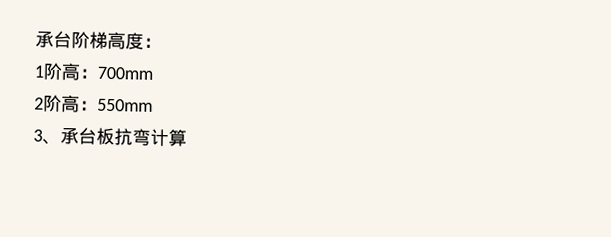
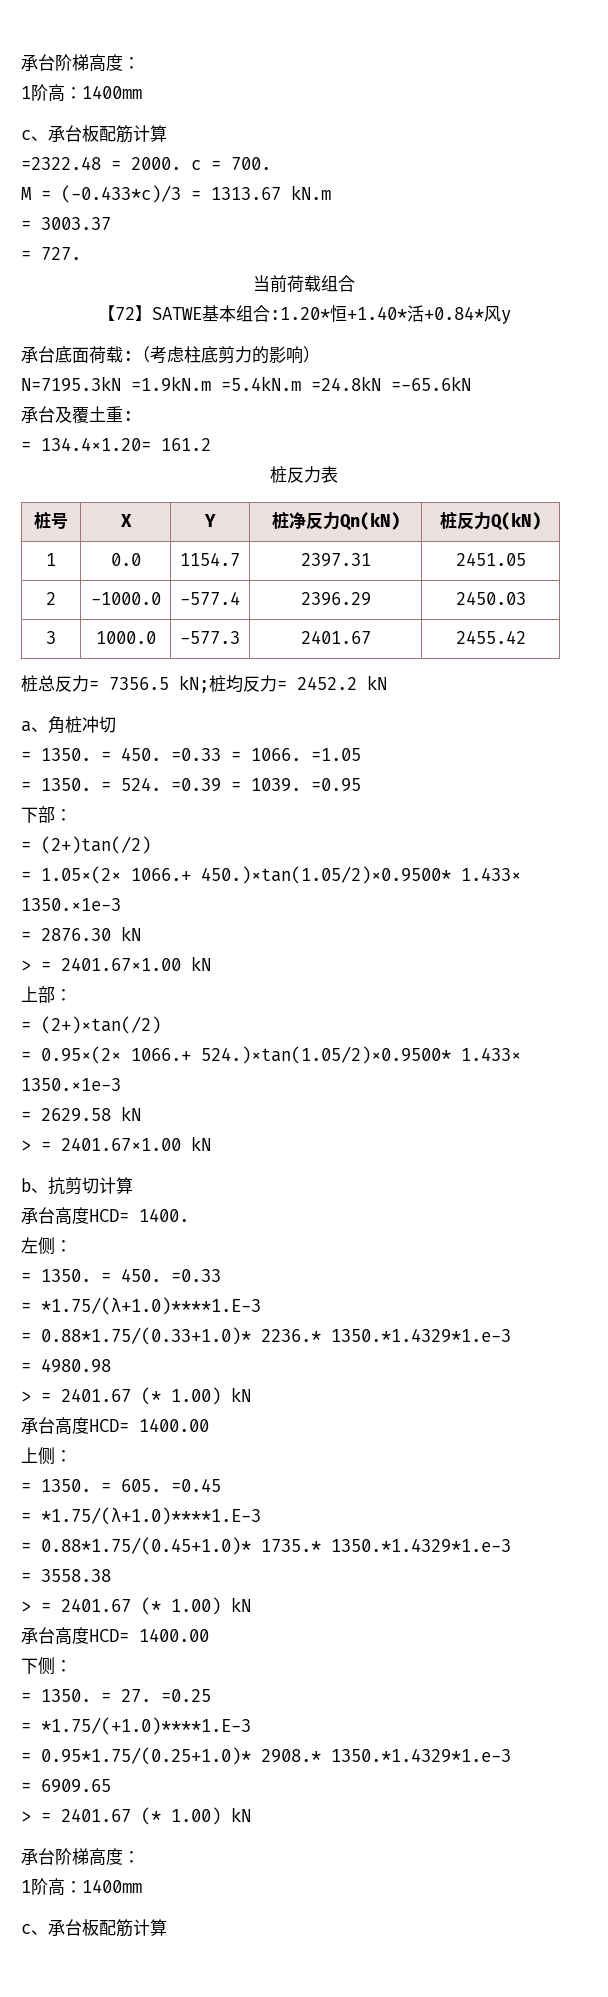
[35,30,162,50] [34,62,154,81] [34,94,153,113] [33,127,187,147] 承台阶梯高度： // 1阶高：700mm // 2阶高：550mm // 3、承台板抗弯计算 -> [21,54,140,72] [21,84,142,102] [21,125,167,143] [21,156,271,170] [21,185,331,203] [21,217,111,230] [21,247,81,260] [253,275,355,293] [97,305,511,324] [21,346,320,364] [21,376,471,392] [21,406,133,423] [21,437,211,451] [270,466,338,483] [34,511,68,529] [120,514,132,527] [204,514,216,527] [271,511,400,530] [440,511,541,530] [46,553,56,566] [110,553,141,566] [180,552,240,566] [300,553,371,567] [455,552,526,566] [46,592,56,605] [90,592,161,605] [180,591,240,605] [300,592,371,606] [455,591,526,605] [46,631,56,644] [95,631,156,644] [180,631,240,644] [300,630,371,644] [455,630,526,644] [21,675,387,693] [21,716,116,734] [21,747,361,761] [21,777,361,792] [21,806,72,823] [21,836,151,854] [21,866,521,884] [21,898,121,911] [21,926,141,941] [21,956,211,971] [21,986,72,1003] [21,1016,161,1034] [21,1046,521,1064] [21,1078,121,1091] [21,1106,141,1122] [21,1136,211,1151] [21,1177,133,1195] [21,1207,189,1225] [21,1237,72,1255] [21,1268,221,1282] [21,1297,261,1315] [21,1327,511,1345] [21,1358,111,1373] [21,1387,251,1405] [21,1417,209,1435] [21,1447,72,1465] [21,1478,221,1492] [21,1507,261,1525] [21,1537,511,1555] [21,1569,111,1582] [21,1597,251,1615] [21,1627,209,1645] [21,1657,72,1675] [21,1689,211,1702] [21,1717,251,1735] [21,1747,511,1765] [21,1779,111,1793] [21,1807,251,1825] [21,1848,140,1866] [21,1878,142,1896] [21,1919,167,1937] 承台阶梯高度： // 1阶高：1400mm // c、承台板配筋计算 // =2322.48 = 2000. c = 700. // M = (-0.433*c)/3 = 1313.67 kN.m // = 3003.37 // = 727. // 当前荷载组合 // 【72】SATWE基本组合:1.20*恒+1.40*活+0.84*风y // 承台底面荷载:（考虑柱底剪力的影响） // N=7195.3kN =1.9kN.m =5.4kN.m =24.8kN =-65.6kN // 承台及覆土重: // = 134.4×1.20= 161.2 // 桩反力表 // 桩号 | X | Y | 桩净反力Qn(kN) | 桩反力Q(kN) // 1 | 0.0 | 1154.7 | 2397.31 | 2451.05 // 2 | -1000.0 | -577.4 | 2396.29 | 2450.03 // 3 | 1000.0 | -577.3 | 2401.67 | 2455.42 // 桩总反力= 7356.5 kN;桩均反力= 2452.2 kN // a、角桩冲切 // = 1350. = 450. =0.33 = 1066. =1.05 // = 1350. = 524. =0.39 = 1039. =0.95 // 下部： // = (2+)tan(/2) // = 1.05×(2× 1066.+ 450.)×tan(1.05/2)×0.9500* 1.433× 1350.×1e-3 // = 2876.30 kN // > = 2401.67×1.00 kN // 上部： // = (2+)×tan(/2) // = 0.95×(2× 1066.+ 524.)×tan(1.05/2)×0.9500* 1.433× 1350.×1e-3 // = 2629.58 kN // > = 2401.67×1.00 kN // b、抗剪切计算 // 承台高度HCD= 1400. // 左侧： // = 1350. = 450. =0.33 // = *1.75/(λ+1.0)****1.E-3 // = 0.88*1.75/(0.33+1.0)* 2236.* 1350.*1.4329*1.e-3 // = 4980.98 // > = 2401.67 (* 1.00) kN // 承台高度HCD= 1400.00 // 上侧： // = 1350. = 605. =0.45 // = *1.75/(λ+1.0)****1.E-3 // = 0.88*1.75/(0.45+1.0)* 1735.* 1350.*1.4329*1.e-3 // = 3558.38 // > = 2401.67 (* 1.00) kN // 承台高度HCD= 1400.00 // 下侧： // = 1350. = 27. =0.25 // = *1.75/(+1.0)****1.E-3 // = 0.95*1.75/(0.25+1.0)* 2908.* 1350.*1.4329*1.e-3 // = 6909.65 // > = 2401.67 (* 1.00) kN // 承台阶梯高度： // 1阶高：1400mm // c、承台板配筋计算

